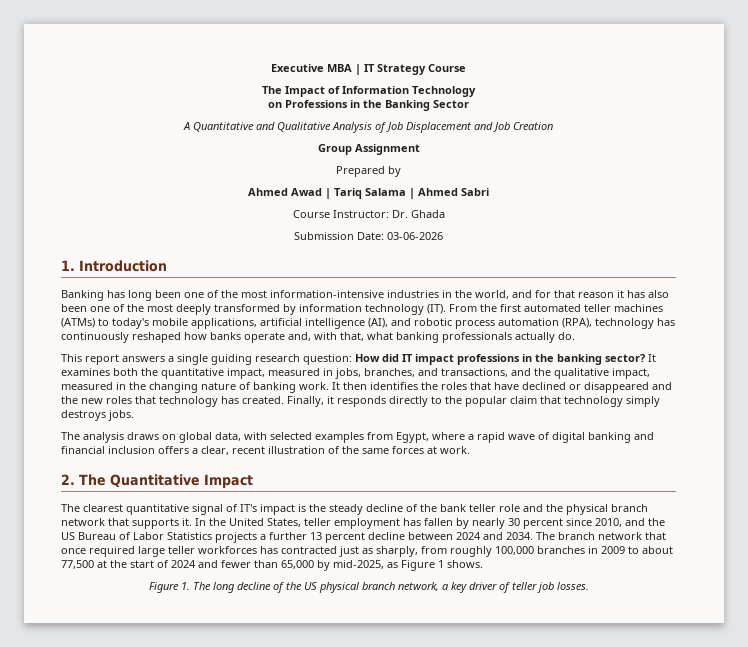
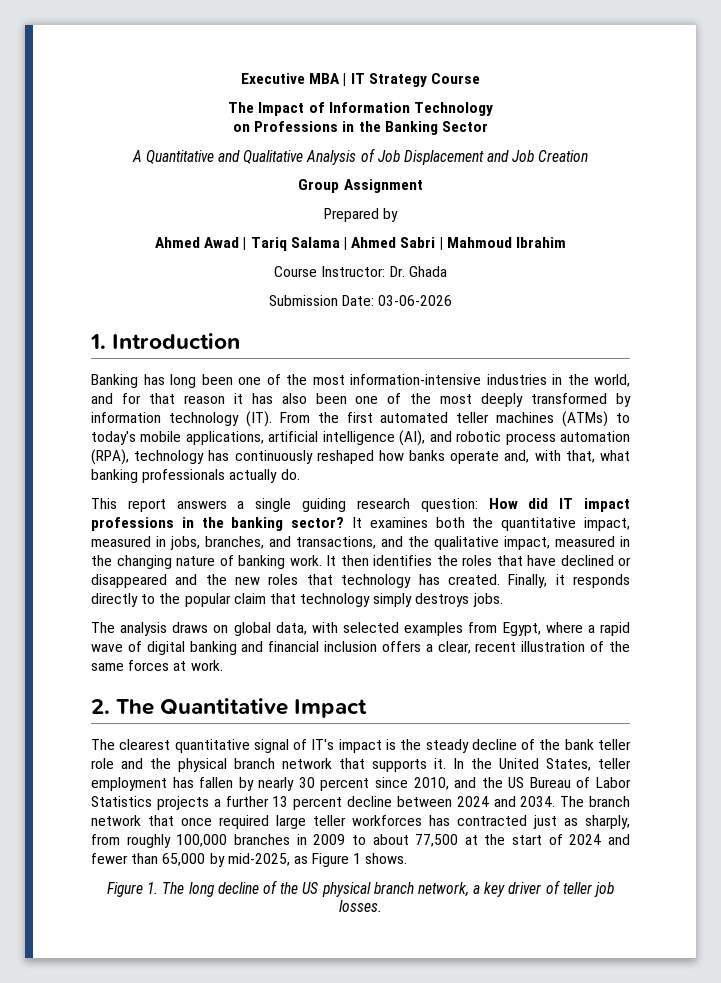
(489, 192) none -> [439,237,566,250] | Mahmoud Ibrahim

